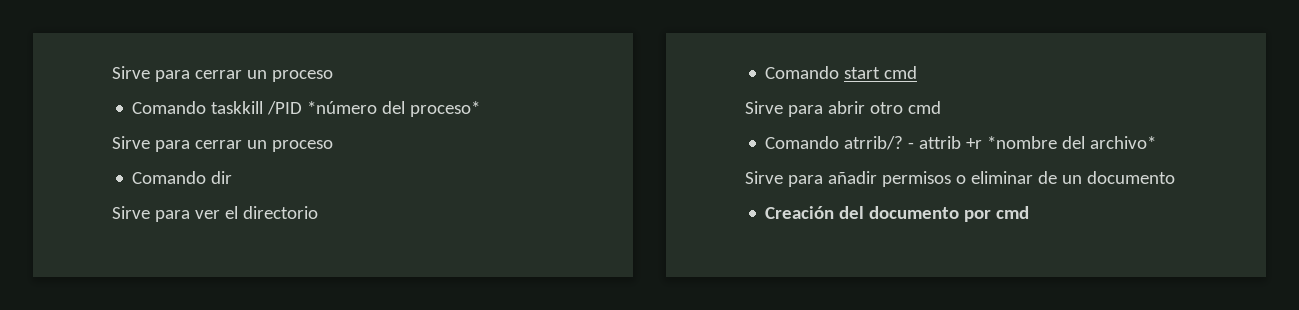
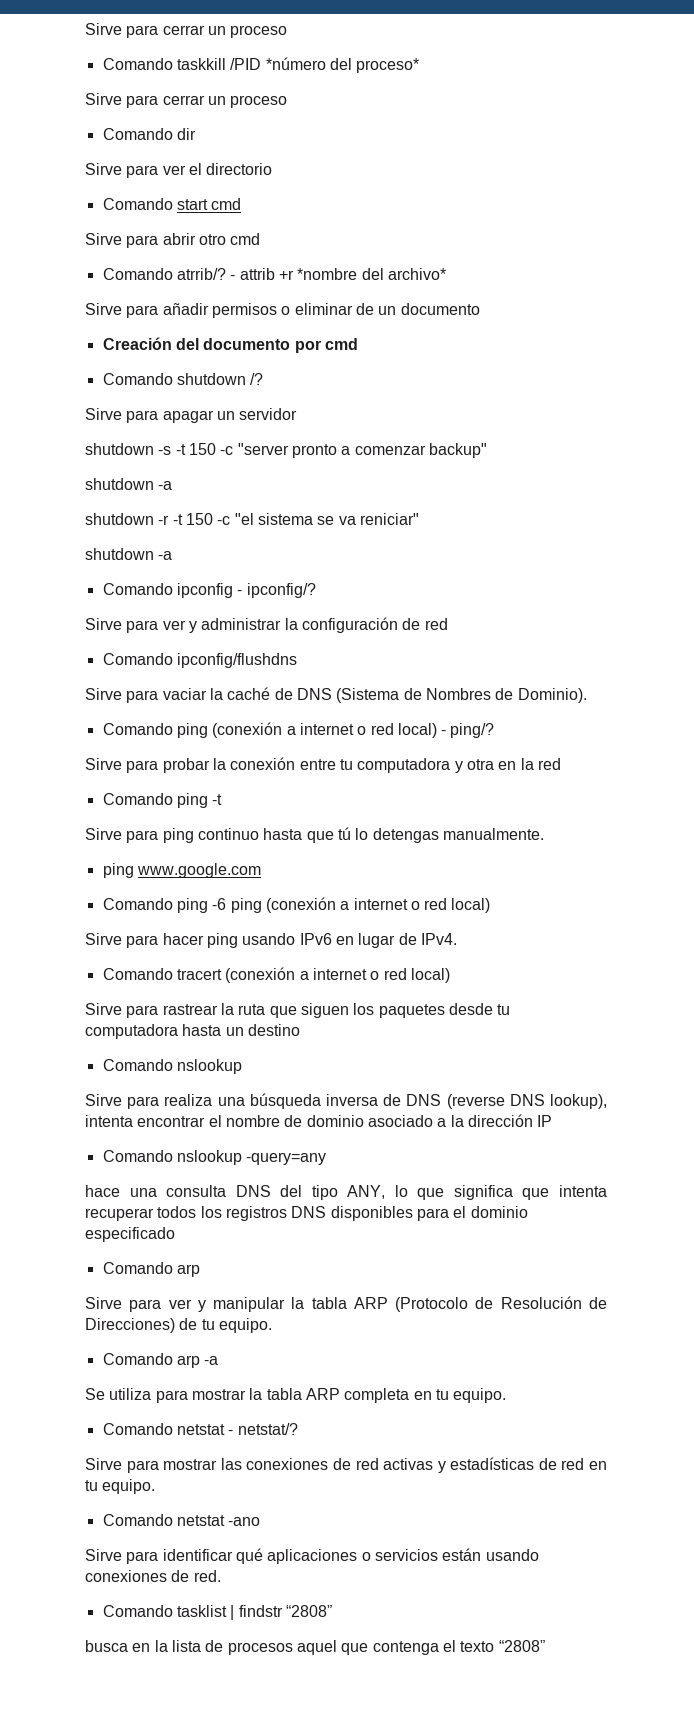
(1030, 212) none -> [102,373,264,385] [85,408,298,423] [85,443,487,458] [85,478,173,490] [85,513,419,525] [85,548,173,560] [102,583,316,598] [85,617,448,633] [102,653,297,668] [85,687,587,703] [102,722,495,738] [85,757,561,773] [102,793,223,808] [85,827,544,843] [102,863,261,878] [102,897,491,913] [85,933,457,948] [102,967,450,983] [85,1003,511,1018] [85,1024,300,1039] [102,1059,242,1074] [85,1093,607,1109] [85,1114,553,1127] [102,1150,327,1165] [85,1185,608,1200] [85,1206,528,1221] [85,1227,175,1242] [102,1262,200,1277] [85,1296,607,1312] [85,1318,272,1333] [102,1353,219,1368] [85,1388,507,1403] [102,1423,298,1435] [85,1457,607,1473] [85,1479,156,1494] [102,1514,261,1526] [85,1548,539,1564] [85,1570,221,1582] [102,1605,332,1620] [85,1640,545,1655] // Comando shutdown /? // Sirve para apagar un servidor // shutdown -s -t 150 -c "server pronto a comenzar backup" // shutdown -a // shutdown -r -t 150 -c "el sistema se va reniciar" // shutdown -a // Comando ipconfig - ipconfig/? // Sirve para ver y administrar la configuración de red // Comando ipconfig/flushdns // Sirve para vaciar la caché de DNS (Sistema de Nombres de Dominio). // Comando ping (conexión a internet o red local) - ping/? // Sirve para probar la conexión entre tu computadora y otra en la red // Comando ping -t // Sirve para ping continuo hasta que tú lo detengas manualmente. // ping www.google.com // Comando ping -6 ping (conexión a internet o red local) // Sirve para hacer ping usando IPv6 en lugar de IPv4. // Comando tracert (conexión a internet o red local) // Sirve para rastrear la ruta que siguen los paquetes desde tu computadora hasta un destino // Comando nslookup // Sirve para realiza una búsqueda inversa de DNS (reverse DNS lookup), intenta encontrar el nombre de dominio asociado a la dirección IP // Comando nslookup -query=any // hace una consulta DNS del tipo ANY, lo que significa que intenta recuperar todos los registros DNS disponibles para el dominio especificado // Comando arp // Sirve para ver y manipular la tabla ARP (Protocolo de Resolución de Direcciones) de tu equipo. // Comando arp -a // Se utiliza para mostrar la tabla ARP completa en tu equipo. // Comando netstat - netstat/? // Sirve para mostrar las conexiones de red activas y estadísticas de red en tu equipo. // Comando netstat -ano // Sirve para identificar qué aplicaciones o servicios están usando conexiones de red. // Comando tasklist | findstr “2808” // busca en la lista de procesos aquel que contenga el texto “2808”

